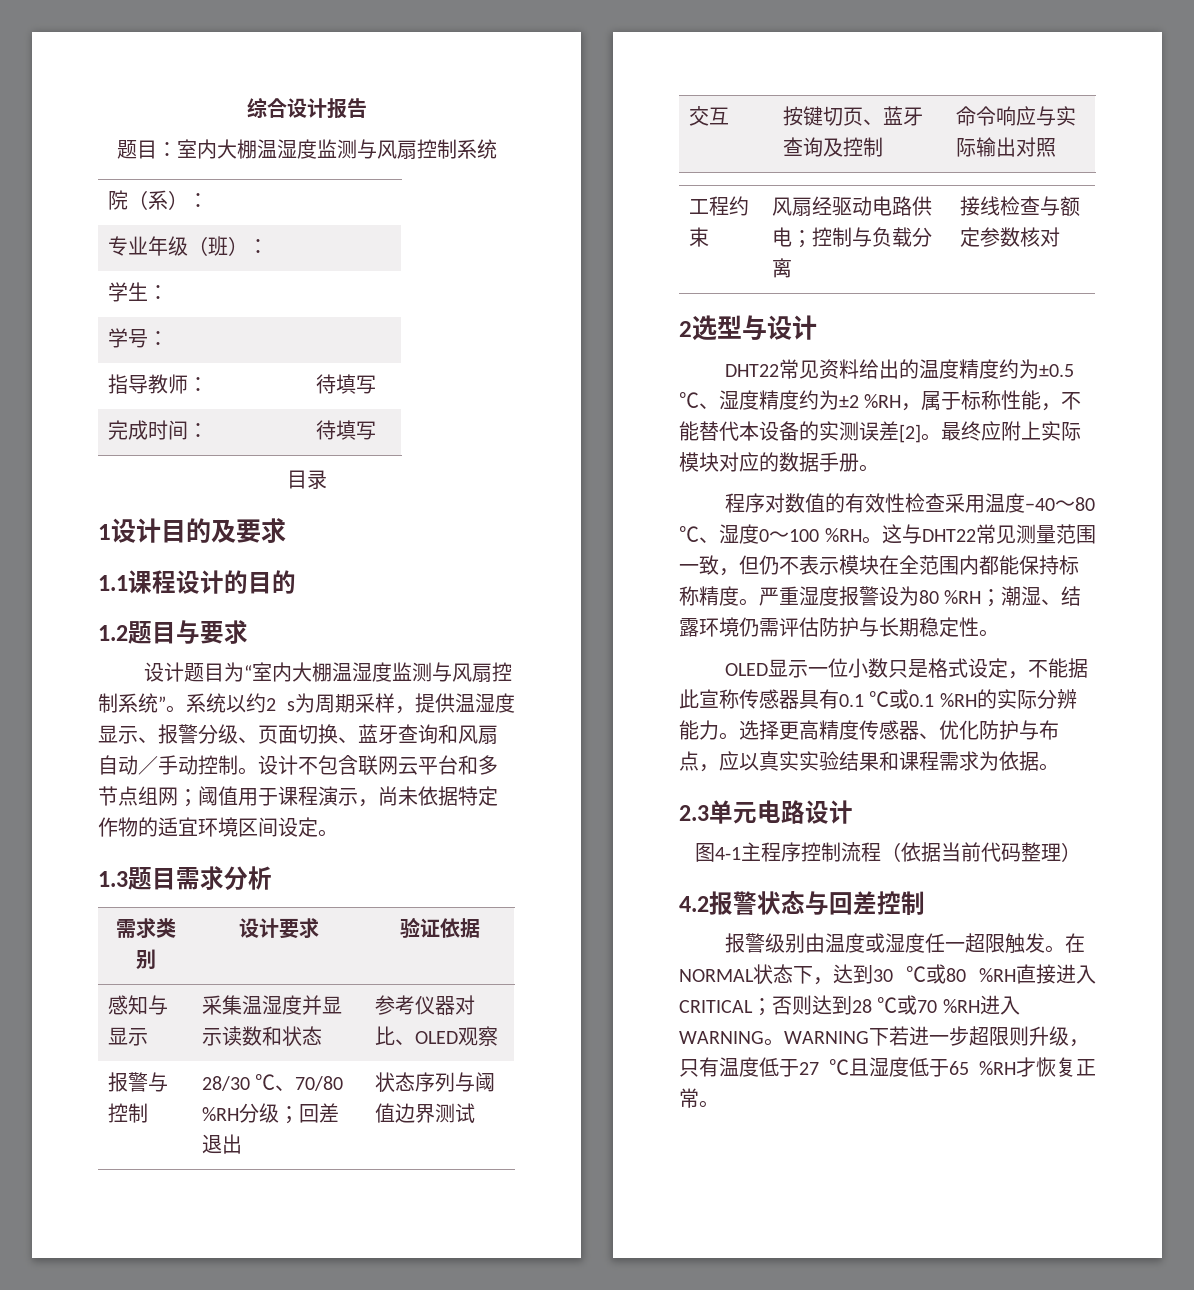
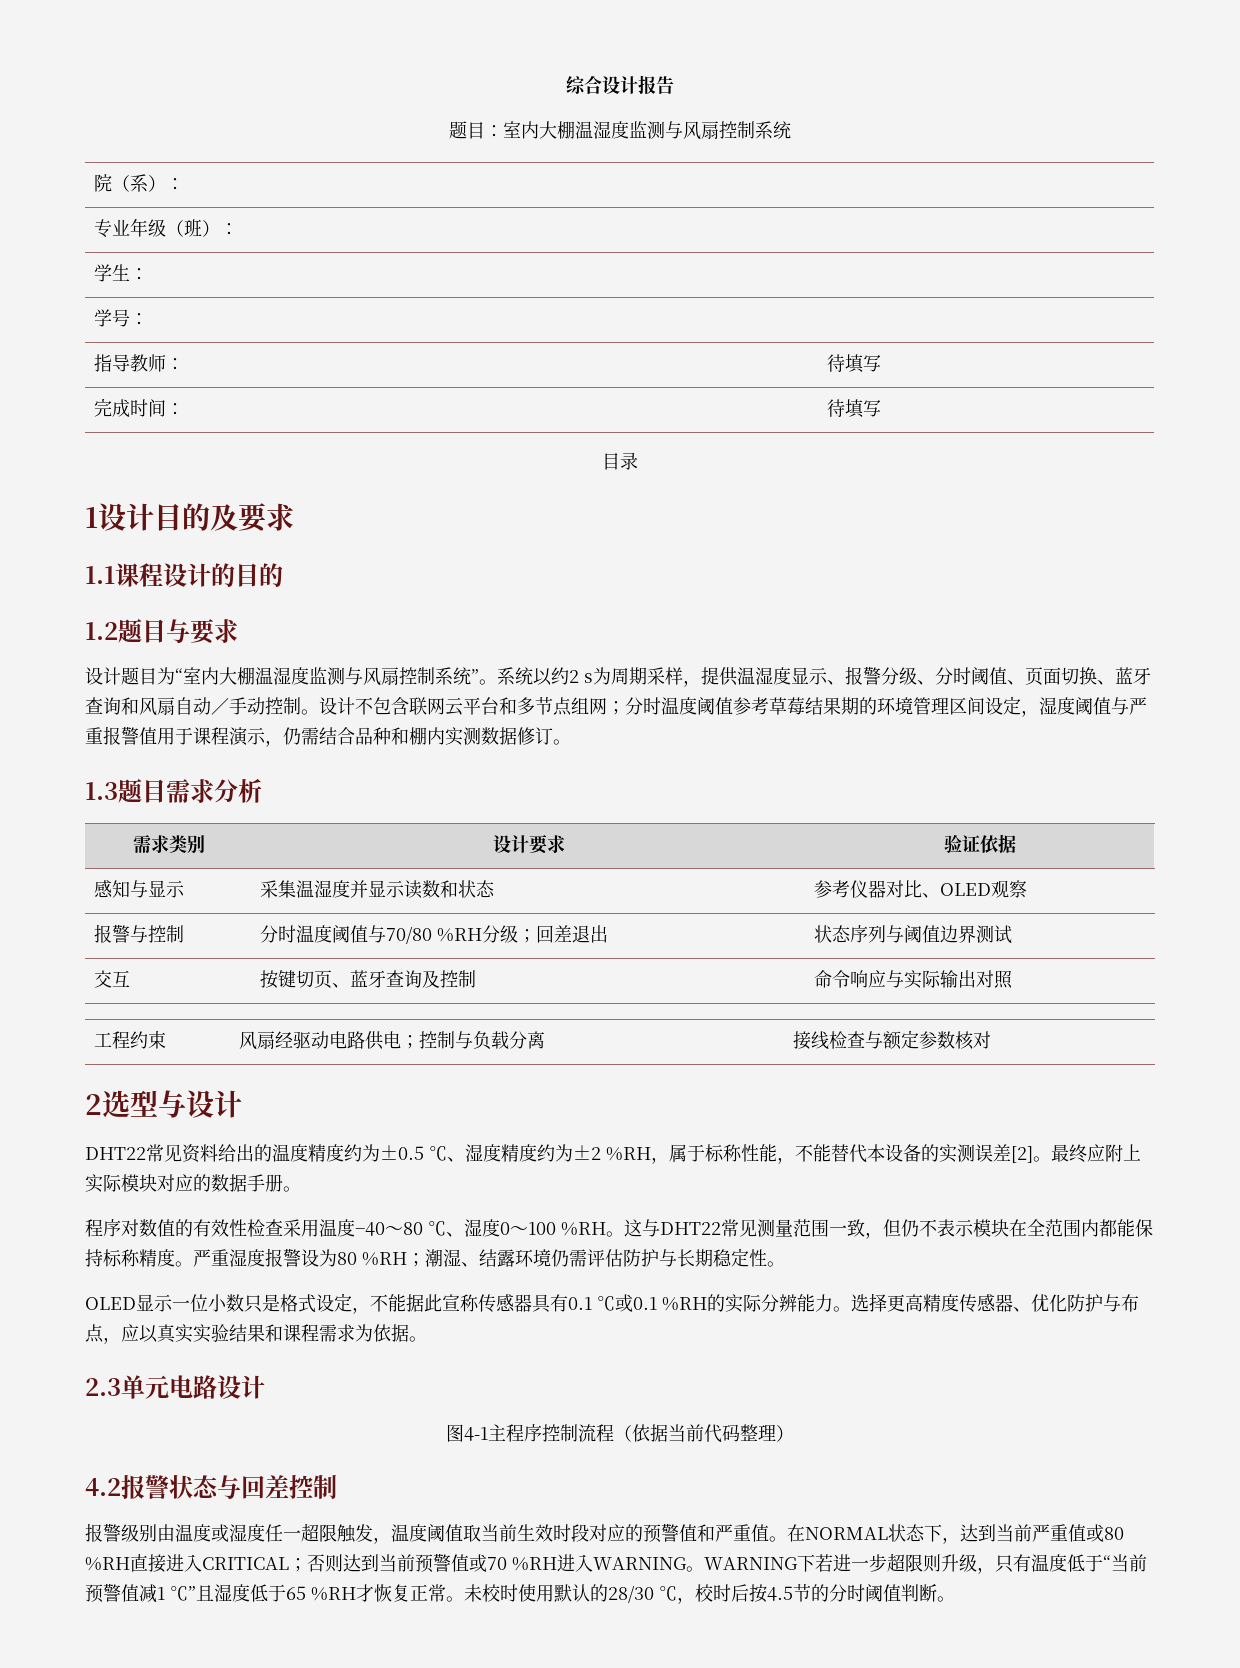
(258, 740) none -> [935,667,1025,685] 分时阈值、
[198,786,498,807] [98,817,318,837] 阈值用于课程演示，尚未依据特定作物的适宜环境区间设定 -> [625,696,1147,717] [85,726,553,747] 分时温度阈值参考草莓结果期的环境管理区间设定，湿度阈值与严重报警值用于课程演示，仍需结合品种和棚内实测数据修订
[201,1074,296,1091] 28/30 ℃、 -> [260,925,387,943] 分时温度阈值与
(1045, 943) none -> [373,1523,769,1544] ，温度阈值取当前生效时段对应的预警值和严重值
[873,966,926,982] 30 ℃ -> [996,1524,1086,1542] 当前严重值
[852,997,898,1013] 28 ℃ -> [379,1553,469,1573] 当前预警值
[799,1059,849,1075] 27 ℃ -> [1103,1554,1147,1572] [85,1583,196,1603] “当前预警值减1 ℃”
(719, 1104) none -> [464,1584,955,1604] 未校时使用默认的28/30 ℃，校时后按4.5节的分时阈值判断。

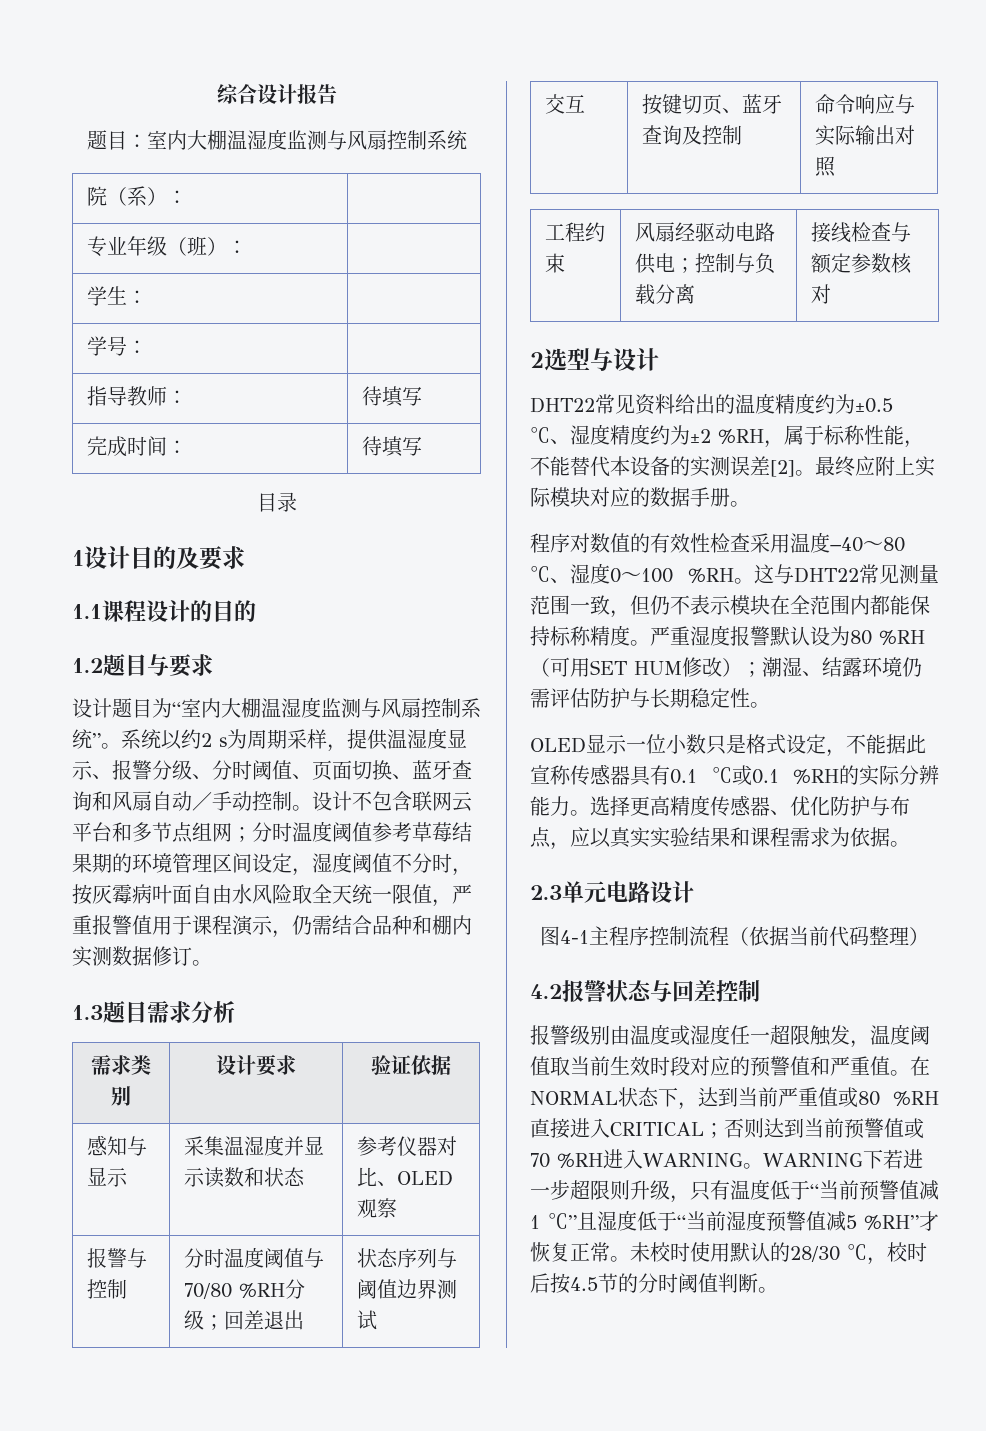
[1111,697,1129,715] 与 -> [392,853,472,876] [72,884,452,907] 不分时，按灰霉病叶面自由水风险取全天统一限值，
(301, 1257) none -> [770,626,810,646] 默认
(407, 1259) none -> [530,657,742,677] （可用SET HUM修改）
[286,1586,356,1601] 65 %RH -> [676,1210,919,1232] “当前湿度预警值减5 %RH”

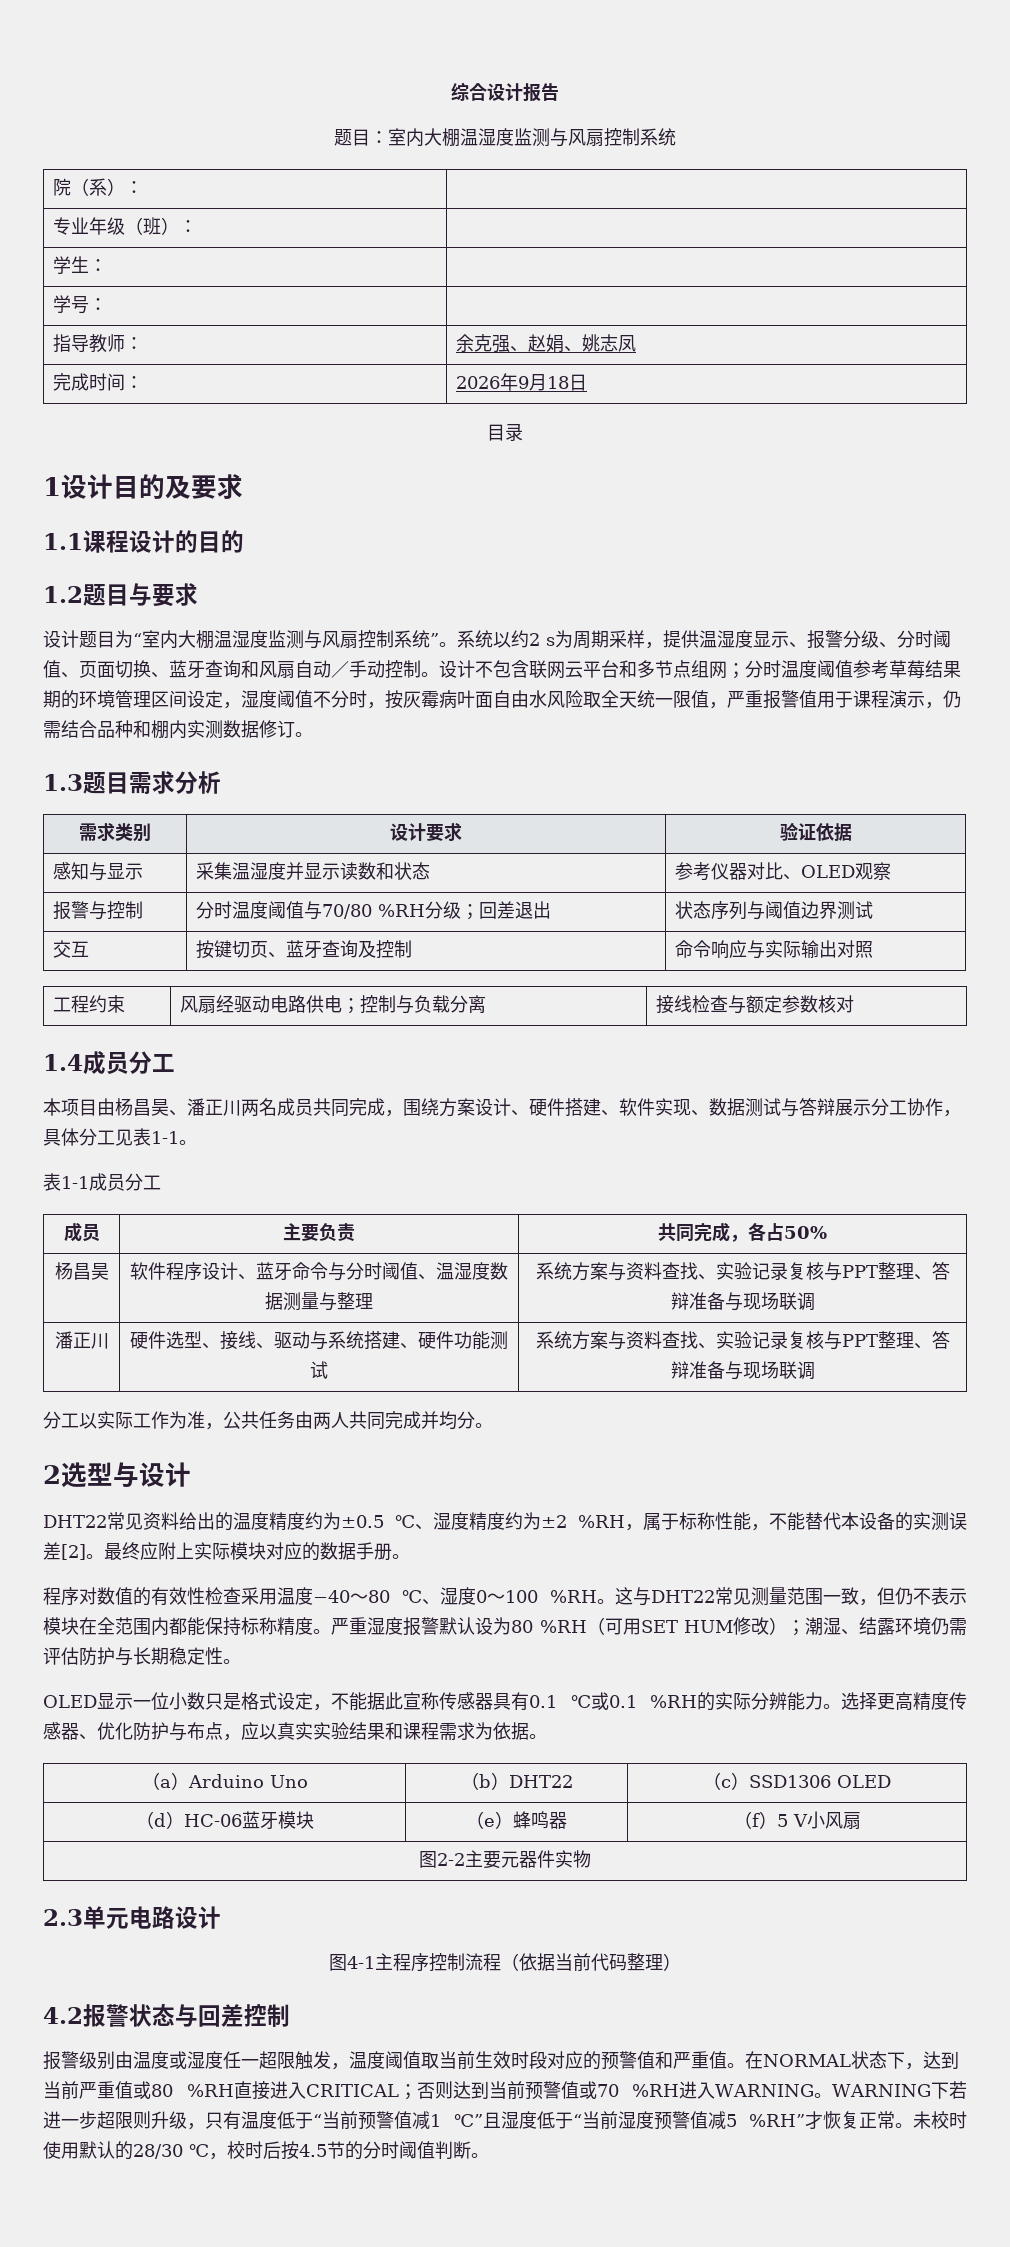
[362,386,423,407] [87,436,188,457] [362,436,423,457] 待填写 // 完成时间： | 待填写 -> [456,334,637,353] [53,373,144,391] [456,373,588,391] 余克强、赵娟、姚志凤 // 完成时间： | 2026年9月18日
(832, 294) none -> [43,1051,175,1075] [43,1098,961,1117] [43,1128,197,1146] [43,1173,161,1191] [63,1222,100,1242] [283,1223,356,1242] [658,1222,827,1242] [54,1262,109,1280] [130,1262,509,1281] [265,1292,374,1311] [535,1262,950,1281] [670,1292,815,1311] [54,1331,109,1349] [130,1331,509,1350] [310,1361,329,1379] [535,1331,950,1350] [670,1361,815,1380] [43,1411,493,1430] // 1.4成员分工 // 本项目由杨昌昊、潘正川两名成员共同完成，围绕方案设计、硬件搭建、软件实现、数据测试与答辩展示分工协作，具体分工见表1-1。 // 表1-1成员分工 // 成员 | 主要负责 | 共同完成，各占50% // 杨昌昊 | 软件程序设计、蓝牙命令与分时阈值、温湿度数据测量与整理 | 系统方案与资料查找、实验记录复核与PPT整理、答辩准备与现场联调 // 潘正川 | 硬件选型、接线、驱动与系统搭建、硬件功能测试 | 系统方案与资料查找、实验记录复核与PPT整理、答辩准备与现场联调 // 分工以实际工作为准，公共任务由两人共同完成并均分。
(910, 844) none -> [141,1772,308,1790] [460,1772,573,1790] [703,1772,891,1790] [135,1811,314,1830] [466,1811,567,1829] [733,1811,861,1829] [419,1850,591,1869] // （a）Arduino Uno | （b）DHT22 | （c）SSD1306 OLED // （d）HC-06蓝牙模块 | （e）蜂鸣器 | （f）5 V小风扇 // 图2-2主要元器件实物

